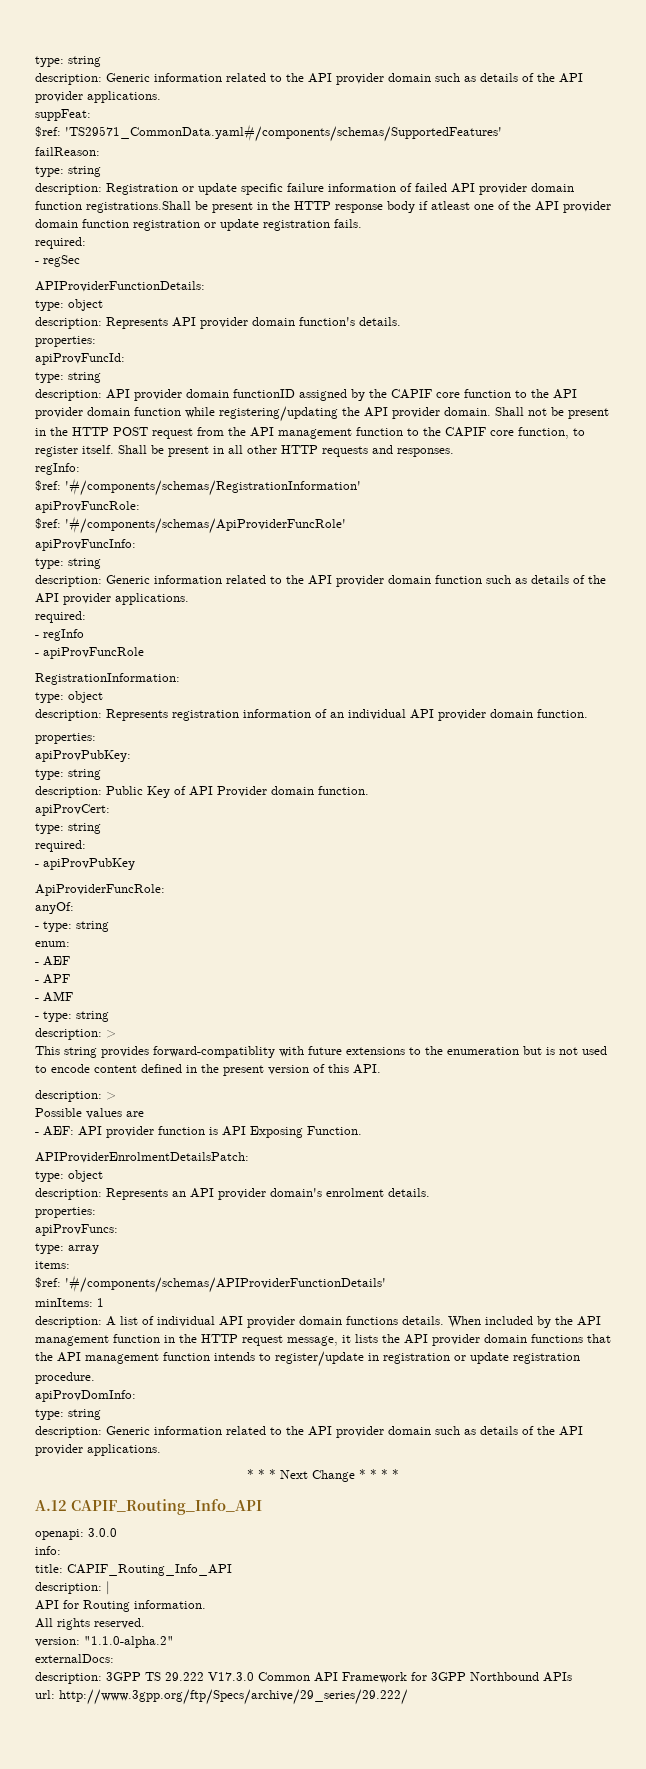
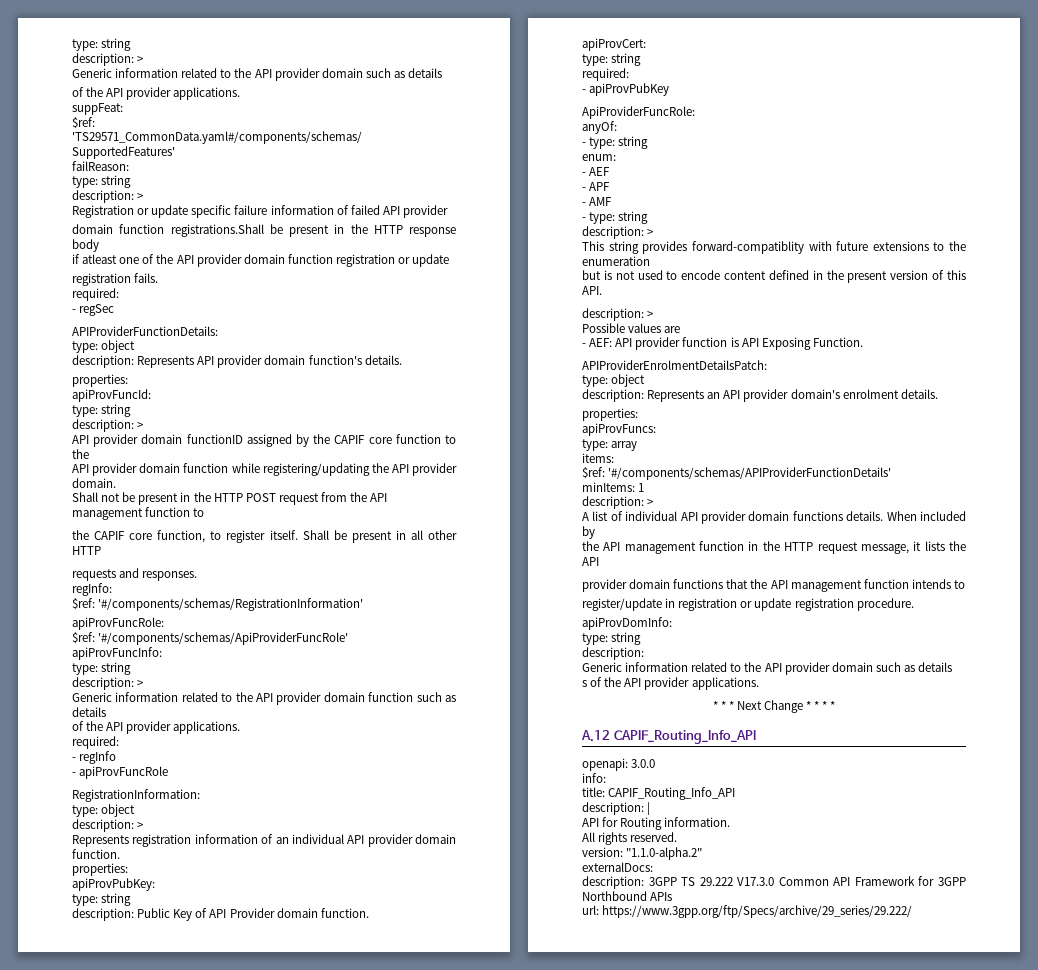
[35,56,101,67] [35,73,102,85] type: string // description: -> [72,38,132,51] [72,53,144,66] type: string // description: > //
(518, 77) none -> (443, 73) //
(102, 189) none -> [137,193,144,200] > //
(527, 189) none -> (448, 211) //
(415, 207) none -> (99, 245) //
(259, 225) none -> (450, 260) //
(102, 395) none -> [137,422,144,429] > //
(549, 393) none -> (89, 454) //
(491, 411) none -> (116, 483) //
(419, 432) none -> (205, 512) //
(318, 449) none -> (101, 550) //
(102, 581) none -> [137,680,144,687] > //
(569, 579) none -> (106, 712) //
(102, 715) none -> [137,822,144,829] > //
(519, 1051) none -> (650, 261) //
(102, 1322) none -> [647,499,654,506] > //
(551, 1322) none -> (595, 532) //
(428, 1339) none -> (599, 561) //
(271, 1357) none -> (965, 584) //
(102, 1432) none -> (644, 653) //
(518, 1430) none -> [582,680,587,687] // s
[59,1689,408,1705] http://www.3gpp.org/ftp/Specs/archive/29_series/29.222/ -> [602,905,913,918] https://www.3gpp.org/ftp/Specs/archive/29_series/29.222/

